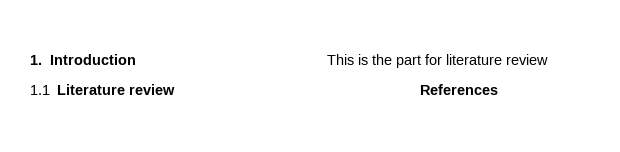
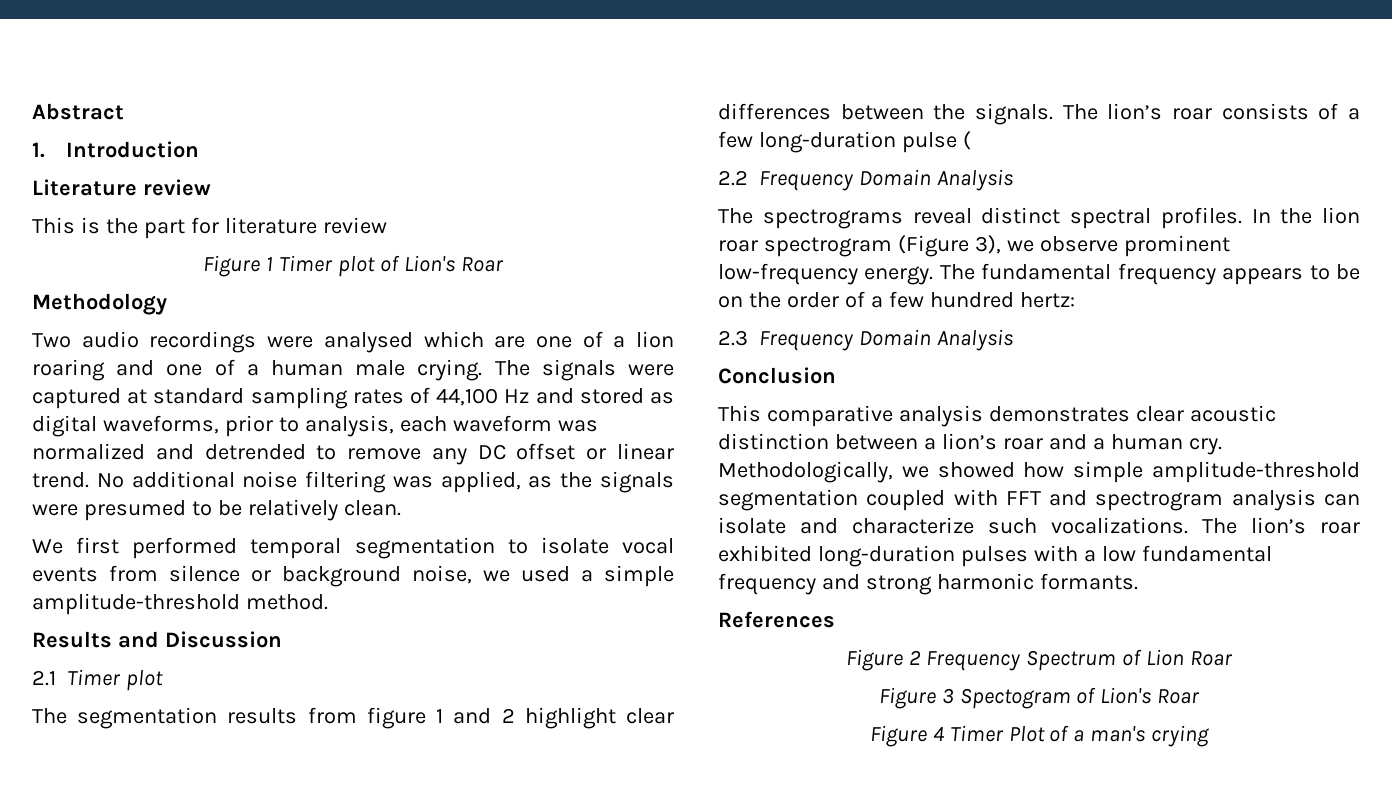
(30, 60) none -> [32,103,124,120] Abstract //
[30,85,50,95] 1.1 -> (199, 149) none
[420,84,498,95] References -> [203,255,504,277] [32,293,167,315] [32,331,675,353] [32,359,674,381] [32,387,674,409] [32,415,598,437] [32,443,674,465] [32,471,674,493] [32,499,401,521] [32,537,674,559] [32,565,674,587] [32,593,328,615] [32,631,282,648] [32,669,163,691] [32,707,674,729] [718,103,1360,125] [718,131,971,153] [718,169,1013,191] [718,207,1360,229] [718,235,1230,257] [718,263,1360,285] [718,291,1075,308] [718,329,1013,351] [718,367,836,384] [718,405,1276,427] [718,433,1222,455] [718,461,1360,483] [718,489,1360,511] [718,517,1360,534] [718,545,1272,567] [718,573,1138,595] [718,611,835,628] [846,649,1233,671] [878,687,1201,709] [869,725,1210,747] Figure 1 Timer plot of Lion's Roar // Methodology // Two audio recordings were analysed which are one of a lion roaring and one of a human male crying. The signals were captured at standard sampling rates of 44,100 Hz and stored as digital waveforms, prior to analysis, each waveform was normalized and detrended to remove any DC offset or linear trend. No additional noise filtering was applied, as the signals were presumed to be relatively clean. // We first performed temporal segmentation to isolate vocal events from silence or background noise, we used a simple amplitude-threshold method. // Results and Discussion // 2.1 Timer plot // The segmentation results from figure 1 and 2 highlight clear differences between the signals. The lion’s roar consists of a few long-duration pulse ( // 2.2 Frequency Domain Analysis // The spectrograms reveal distinct spectral profiles. In the lion roar spectrogram (Figure 3), we observe prominent low-frequency energy. The fundamental frequency appears to be on the order of a few hundred hertz: // 2.3 Frequency Domain Analysis // Conclusion // This comparative analysis demonstrates clear acoustic distinction between a lion’s roar and a human cry. Methodologically, we showed how simple amplitude-threshold segmentation coupled with FFT and spectrogram analysis can isolate and characterize such vocalizations. The lion’s roar exhibited long-duration pulses with a low fundamental frequency and strong harmonic formants. // References // Figure 2 Frequency Spectrum of Lion Roar // Figure 3 Spectogram of Lion's Roar // Figure 4 Timer Plot of a man's crying

